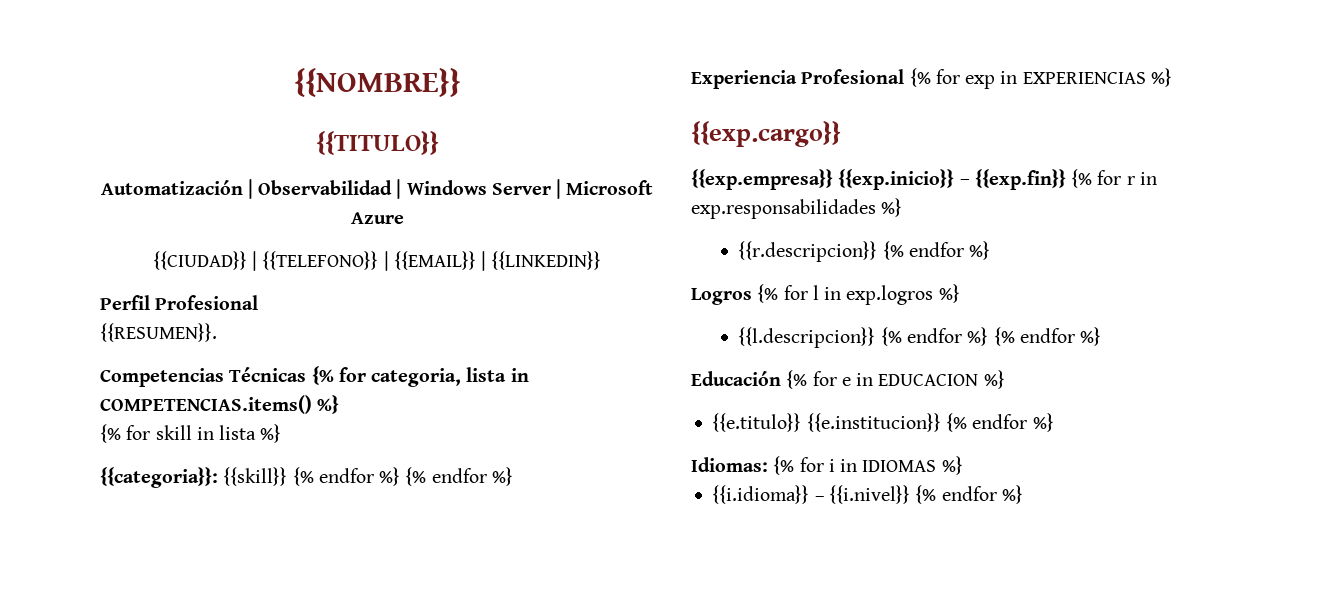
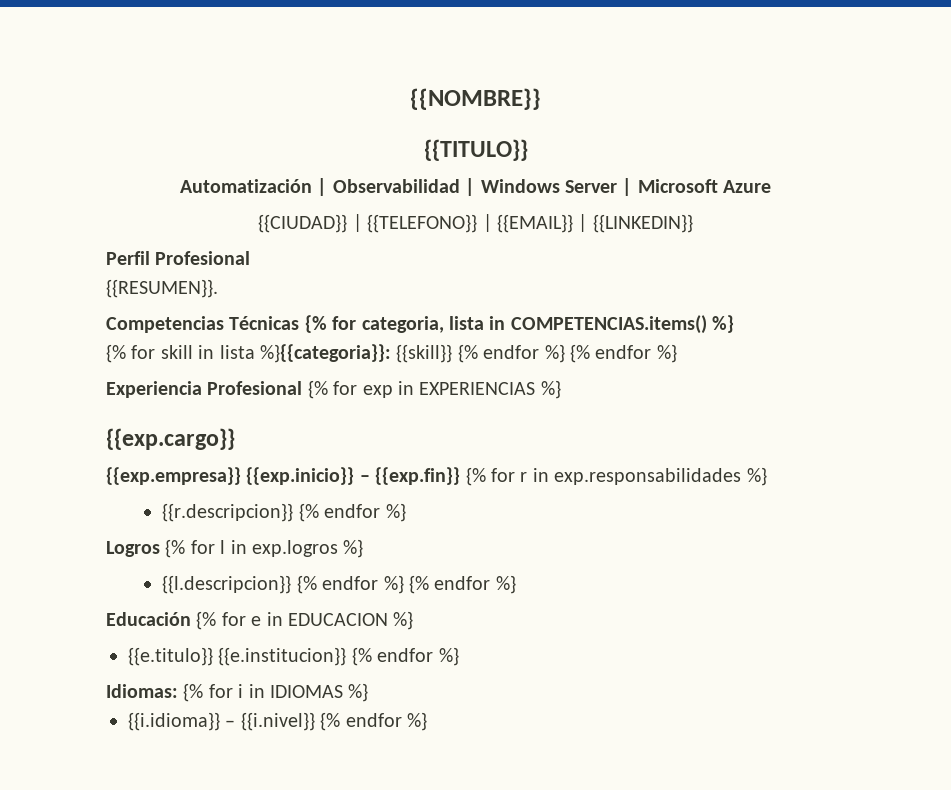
[260,424,282,443] [100,467,218,488] %} // {{categoria}}: -> [260,344,391,363] %}{{categoria}}:

